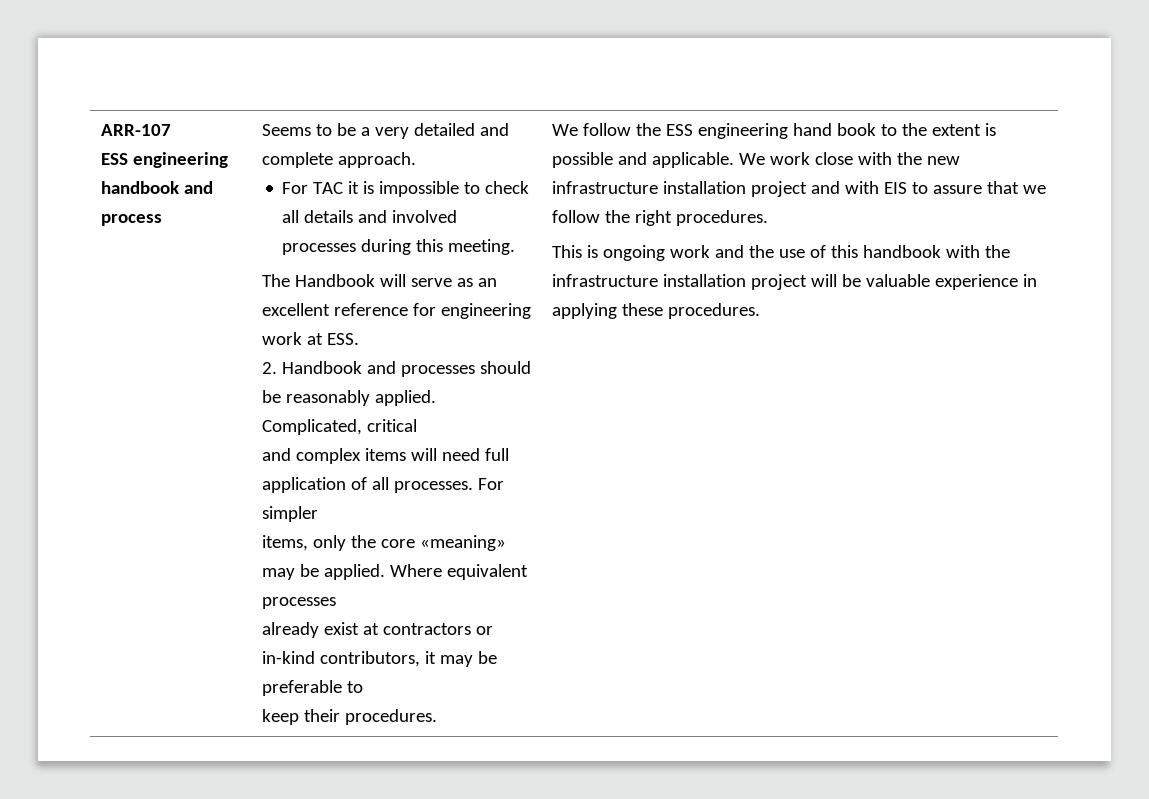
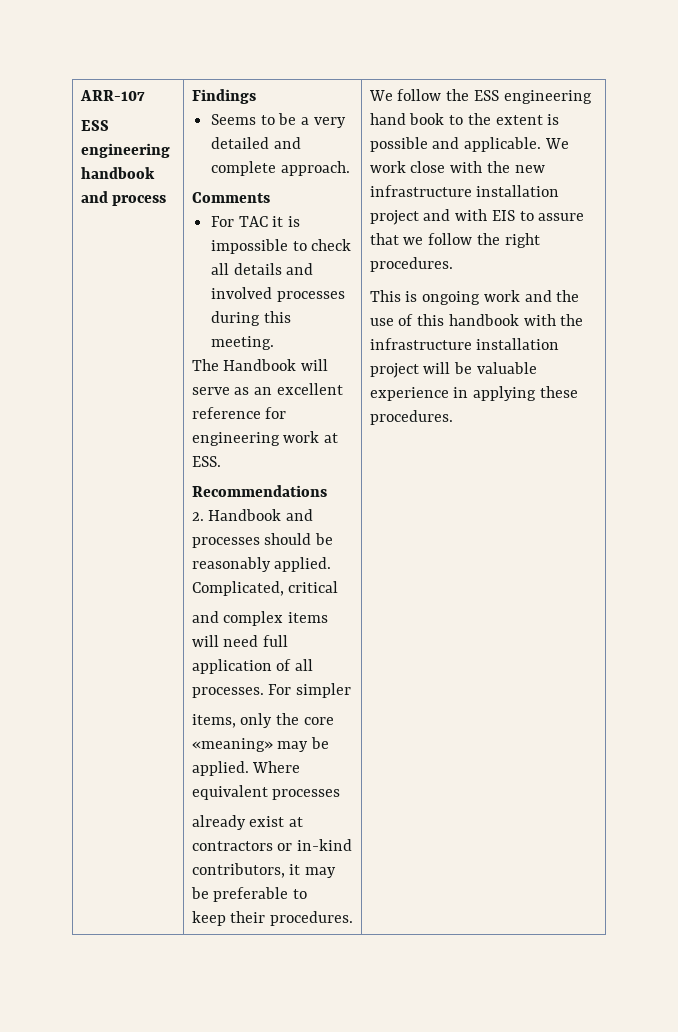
(162, 220) none -> [191,89,256,104] Findings //
(416, 160) none -> [191,192,270,203] // Comments
(359, 339) none -> [191,485,327,497] // Recommendations

